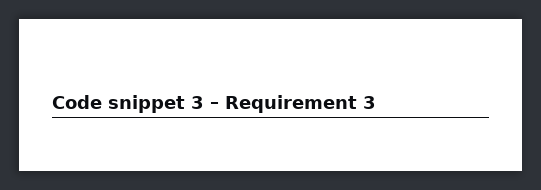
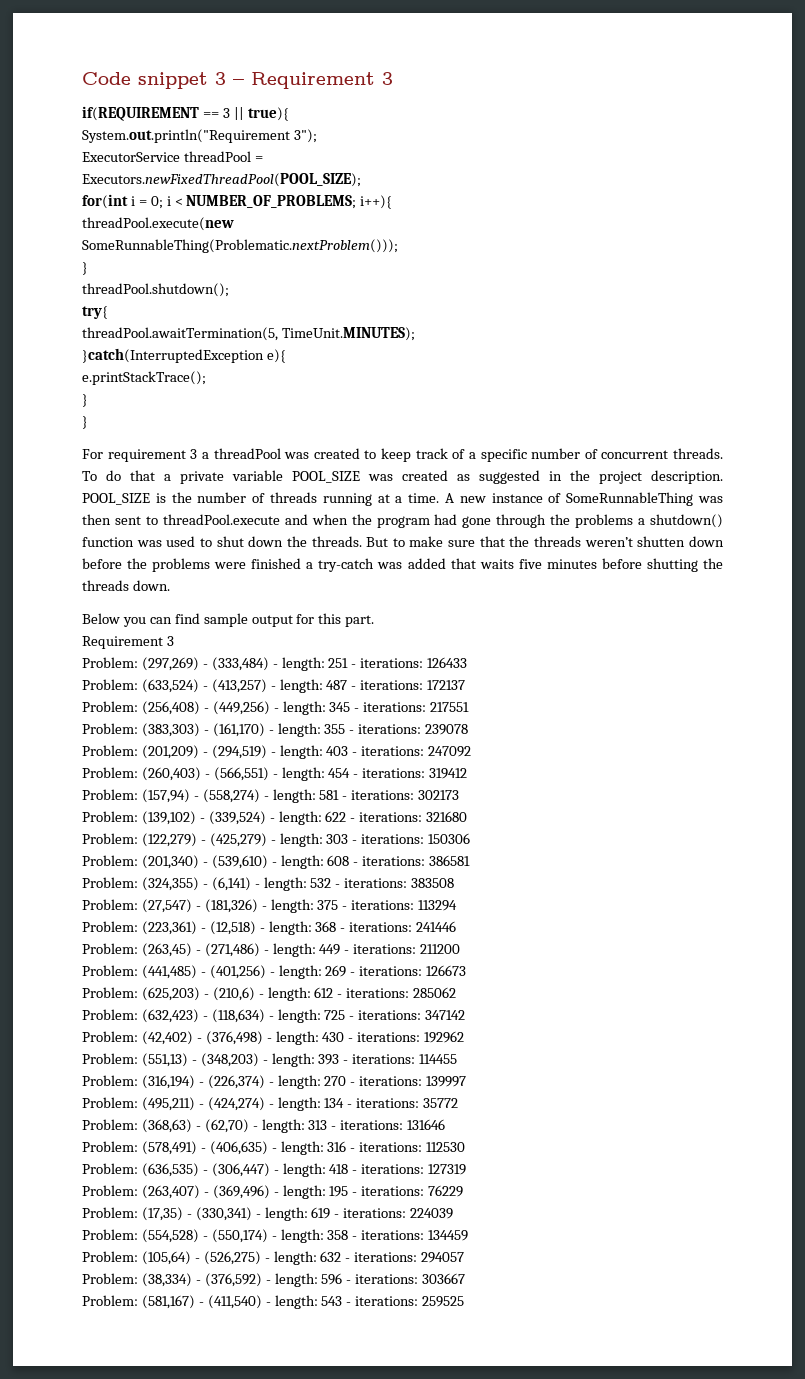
(376, 102) none -> [82,106,289,121] [82,129,317,143] [82,151,263,162] [82,173,361,187] [82,194,393,209] [82,217,234,231] [82,239,398,253] [82,262,88,275] [82,283,229,297] [82,306,108,319] [82,327,415,341] [82,348,286,363] [82,371,206,385] [82,394,88,407] [82,416,88,429] [82,448,723,462] [82,470,723,484] [82,492,723,506] [82,514,724,528] [82,536,724,547] [82,558,724,572] [82,580,170,591] [82,613,375,627] [82,636,174,649] [82,657,468,671] [82,679,466,693] [82,701,470,715] [82,723,469,737] [82,745,472,759] [82,767,468,781] [82,789,460,803] [82,811,468,825] [82,833,471,847] [82,855,471,869] [82,877,455,891] [82,899,458,913] [82,921,457,935] [82,943,461,957] [82,965,467,979] [82,987,457,1001] [82,1009,466,1023] [82,1031,465,1045] [82,1053,458,1067] [82,1075,467,1089] [82,1097,459,1111] [82,1119,446,1133] [82,1141,466,1155] [82,1163,467,1177] [82,1185,464,1199] [82,1207,454,1221] [82,1229,469,1243] [82,1251,465,1265] [82,1273,466,1287] [82,1295,465,1309] // if(REQUIREMENT == 3 || true){ // System.out.println("Requirement 3"); // ExecutorService threadPool = // Executors.newFixedThreadPool(POOL_SIZE); // for(int i = 0; i < NUMBER_OF_PROBLEMS; i++){ // threadPool.execute(new // SomeRunnableThing(Problematic.nextProblem())); // } // threadPool.shutdown(); // try{ // threadPool.awaitTermination(5, TimeUnit.MINUTES); // }catch(InterruptedException e){ // e.printStackTrace(); // } // } // For requirement 3 a threadPool was created to keep track of a specific number of concurrent threads. To do that a private variable POOL_SIZE was created as suggested in the project description. POOL_SIZE is the number of threads running at a time. A new instance of SomeRunnableThing was then sent to threadPool.execute and when the program had gone through the problems a shutdown() function was used to shut down the threads. But to make sure that the threads weren’t shutten down before the problems were finished a try-catch was added that waits five minutes before shutting the threads down. // Below you can find sample output for this part. // Requirement 3 // Problem: (297,269) - (333,484) - length: 251 - iterations: 126433 // Problem: (633,524) - (413,257) - length: 487 - iterations: 172137 // Problem: (256,408) - (449,256) - length: 345 - iterations: 217551 // Problem: (383,303) - (161,170) - length: 355 - iterations: 239078 // Problem: (201,209) - (294,519) - length: 403 - iterations: 247092 // Problem: (260,403) - (566,551) - length: 454 - iterations: 319412 // Problem: (157,94) - (558,274) - length: 581 - iterations: 302173 // Problem: (139,102) - (339,524) - length: 622 - iterations: 321680 // Problem: (122,279) - (425,279) - length: 303 - iterations: 150306 // Problem: (201,340) - (539,610) - length: 608 - iterations: 386581 // Problem: (324,355) - (6,141) - length: 532 - iterations: 383508 // Problem: (27,547) - (181,326) - length: 375 - iterations: 113294 // Problem: (223,361) - (12,518) - length: 368 - iterations: 241446 // Problem: (263,45) - (271,486) - length: 449 - iterations: 211200 // Problem: (441,485) - (401,256) - length: 269 - iterations: 126673 // Problem: (625,203) - (210,6) - length: 612 - iterations: 285062 // Problem: (632,423) - (118,634) - length: 725 - iterations: 347142 // Problem: (42,402) - (376,498) - length: 430 - iterations: 192962 // Problem: (551,13) - (348,203) - length: 393 - iterations: 114455 // Problem: (316,194) - (226,374) - length: 270 - iterations: 139997 // Problem: (495,211) - (424,274) - length: 134 - iterations: 35772 // Problem: (368,63) - (62,70) - length: 313 - iterations: 131646 // Problem: (578,491) - (406,635) - length: 316 - iterations: 112530 // Problem: (636,535) - (306,447) - length: 418 - iterations: 127319 // Problem: (263,407) - (369,496) - length: 195 - iterations: 76229 // Problem: (17,35) - (330,341) - length: 619 - iterations: 224039 // Problem: (554,528) - (550,174) - length: 358 - iterations: 134459 // Problem: (105,64) - (526,275) - length: 632 - iterations: 294057 // Problem: (38,334) - (376,592) - length: 596 - iterations: 303667 // Problem: (581,167) - (411,540) - length: 543 - iterations: 259525

